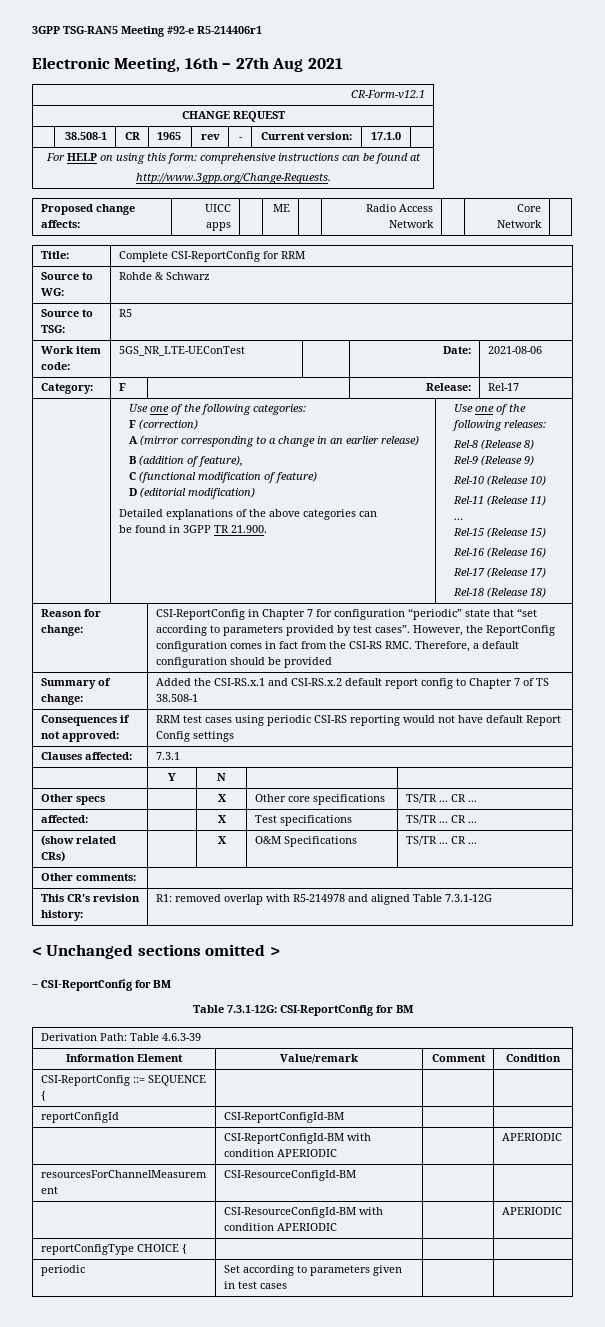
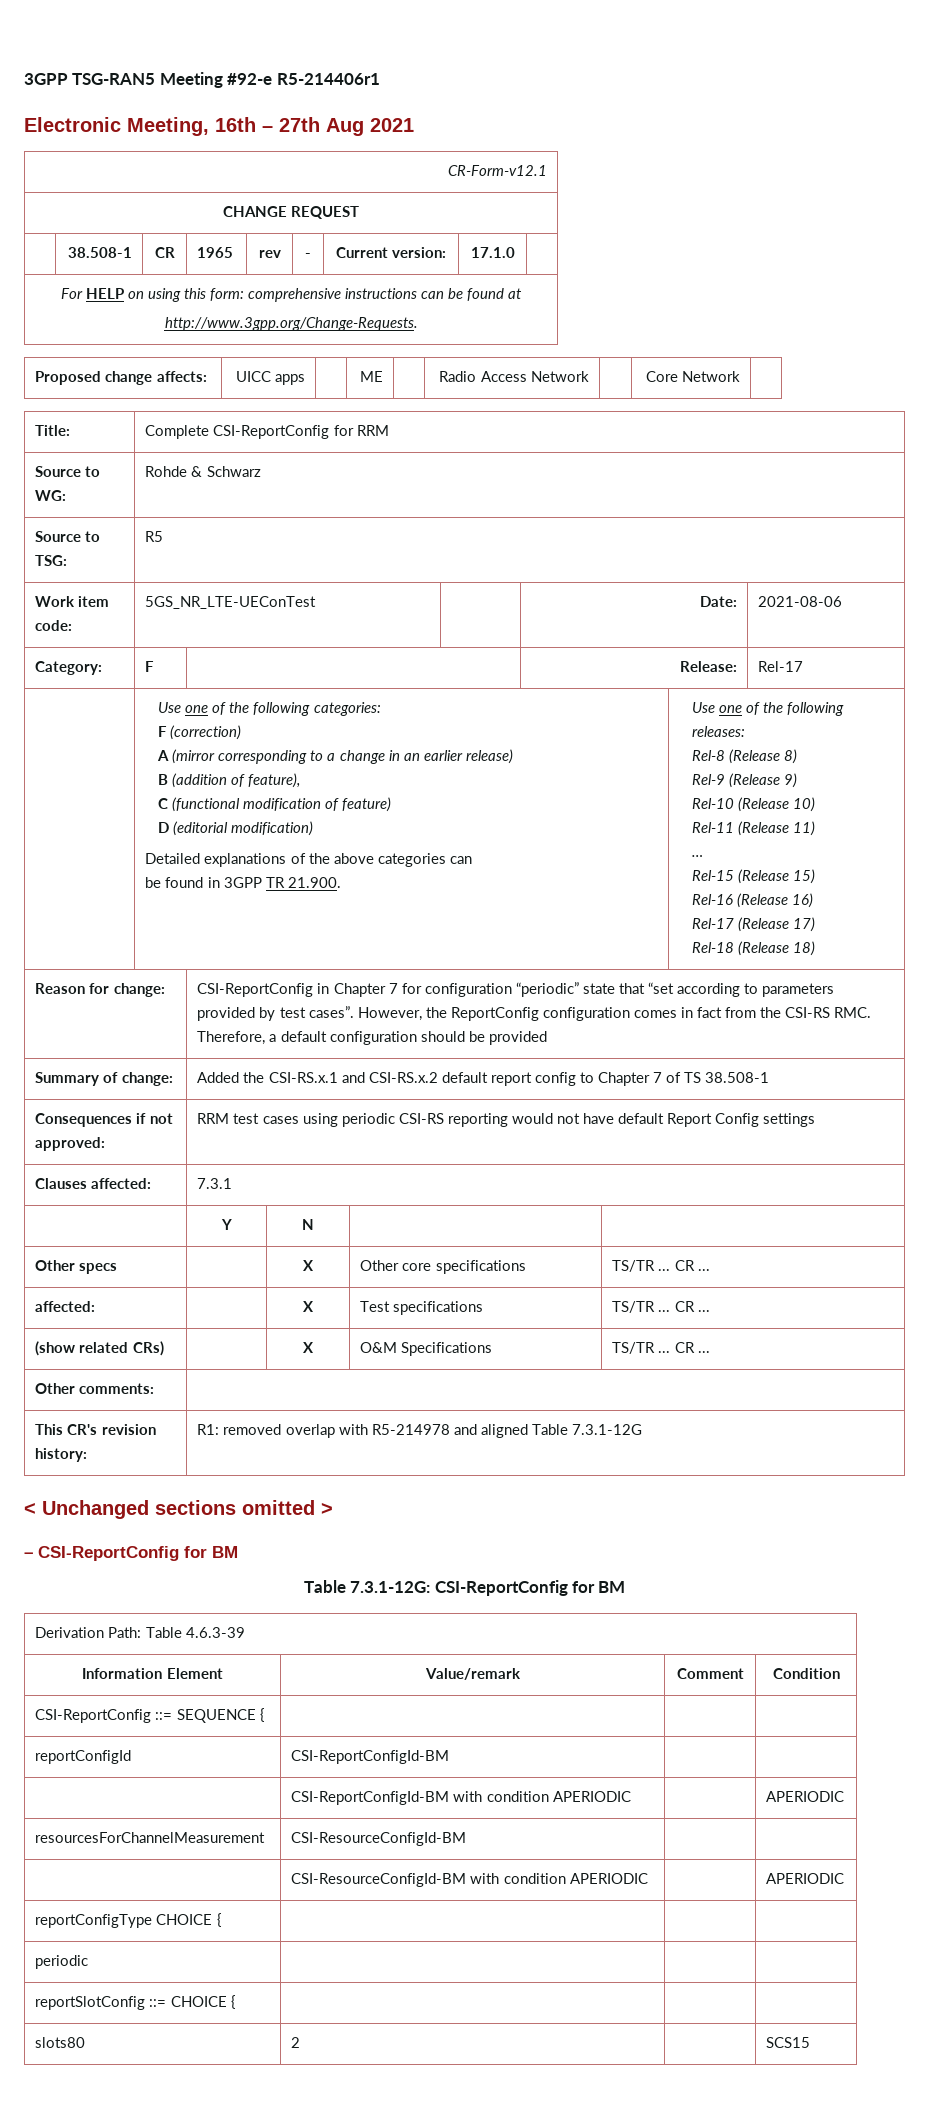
[223,1265,402,1276] [223,1281,287,1289] Set according to parameters given in test cases | | -> [35,1995,236,2010] [35,2037,86,2048] [291,2037,301,2048] [766,2037,811,2048] | | // reportSlotConfig ::= CHOICE { | | | // slots80 | 2 | | SCS15

